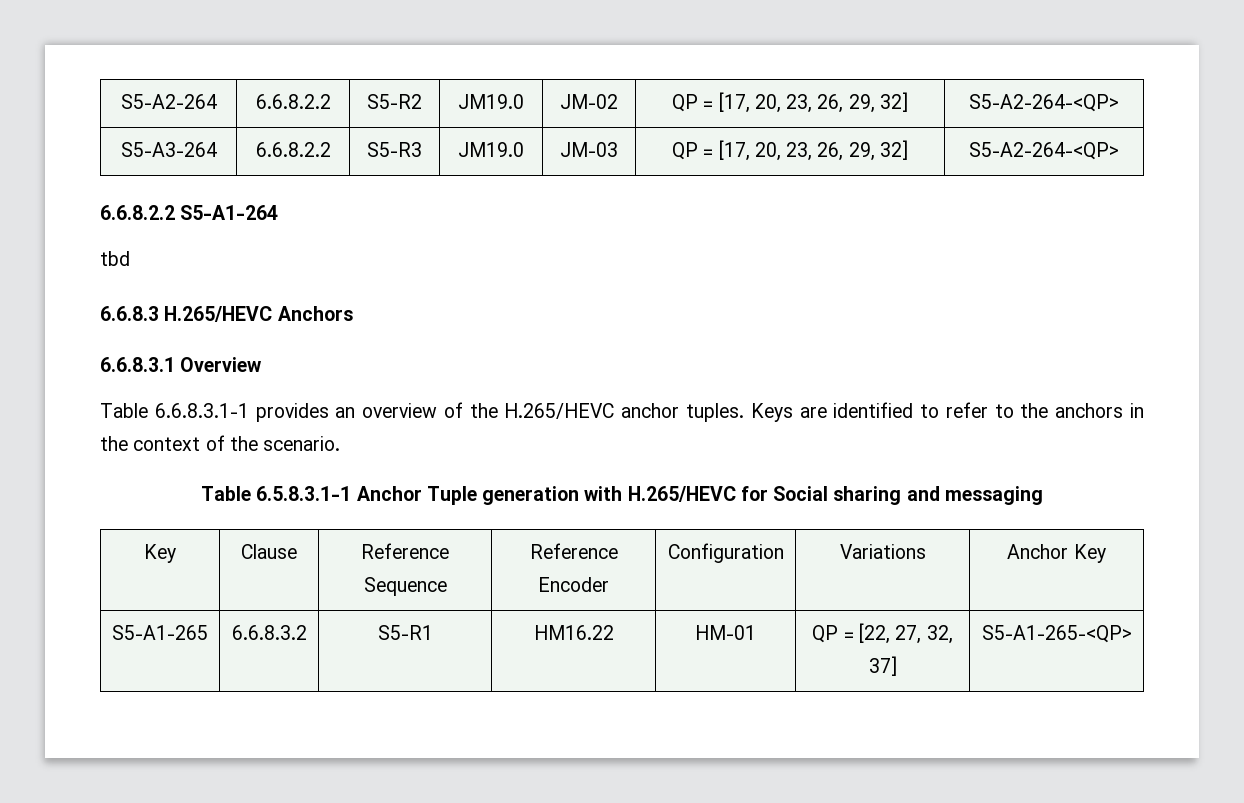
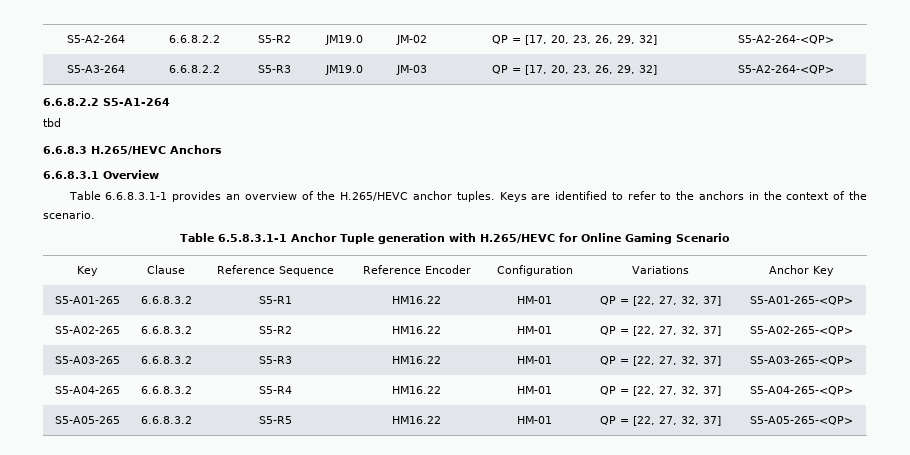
[773,486,1043,505] Social sharing and messaging -> [581,233,731,244] Online Gaming Scenario
[112,625,208,640] S5-A1-265 -> [54,296,120,304] S5-A01-265
[981,625,1132,643] S5-A1-265-<QP> -> [749,296,853,305] [54,326,120,334] [140,326,192,334] [258,326,292,334] [392,326,441,334] [517,326,552,334] [599,326,721,336] [749,326,853,335] [54,356,120,364] [140,356,192,364] [258,356,292,364] [392,356,441,364] [517,356,552,364] [599,356,721,366] [749,356,853,365] [54,386,120,394] [140,386,192,394] [258,386,292,394] [392,386,441,394] [517,386,552,394] [599,386,721,396] [749,386,853,395] [54,416,120,424] [140,416,192,424] [258,416,292,424] [392,416,441,424] [517,416,552,424] [599,416,721,426] [749,416,853,425] S5-A01-265-<QP> // S5-A02-265 | 6.6.8.3.2 | S5-R2 | HM16.22 | HM-01 | QP = [22, 27, 32, 37] | S5-A02-265-<QP> // S5-A03-265 | 6.6.8.3.2 | S5-R3 | HM16.22 | HM-01 | QP = [22, 27, 32, 37] | S5-A03-265-<QP> // S5-A04-265 | 6.6.8.3.2 | S5-R4 | HM16.22 | HM-01 | QP = [22, 27, 32, 37] | S5-A04-265-<QP> // S5-A05-265 | 6.6.8.3.2 | S5-R5 | HM16.22 | HM-01 | QP = [22, 27, 32, 37] | S5-A05-265-<QP>

